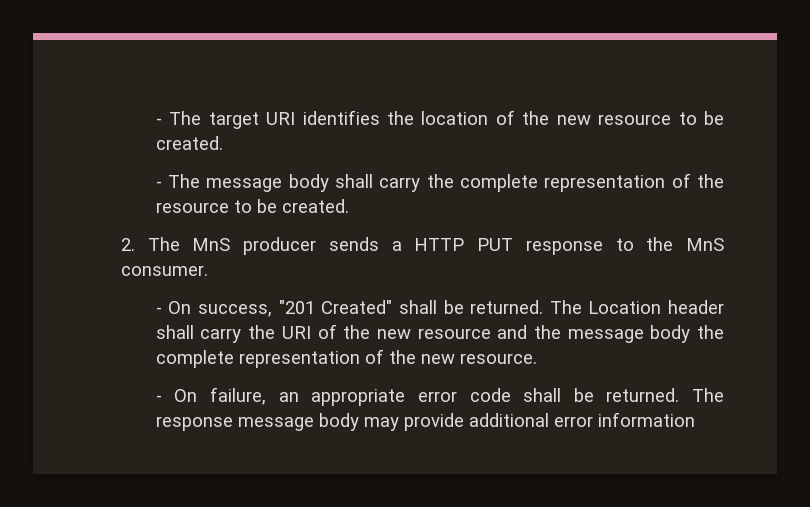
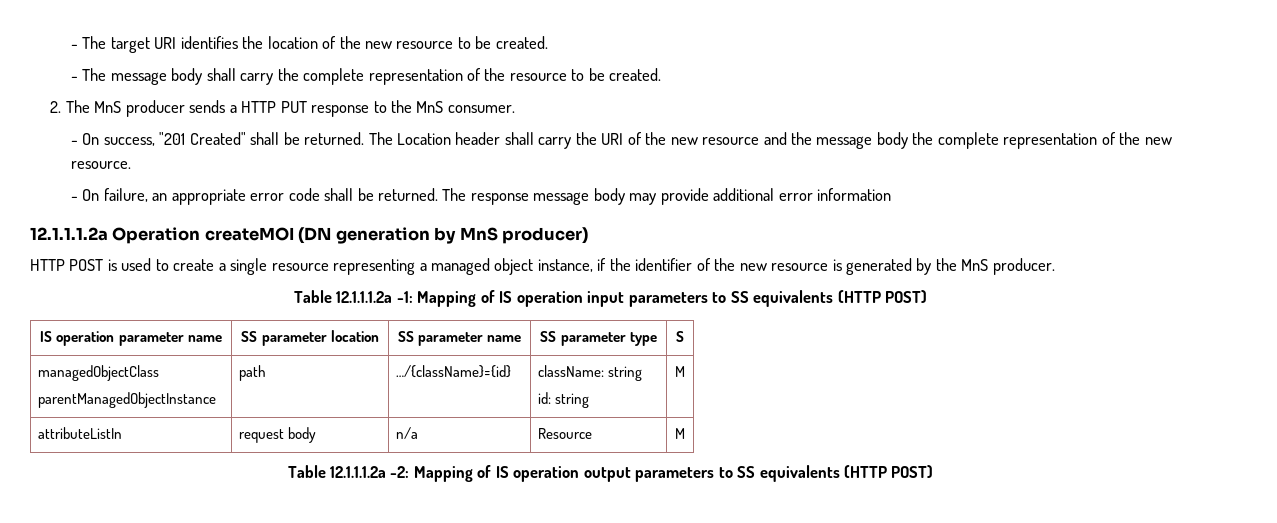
(695, 419) none -> [30,227,589,244] [30,258,1055,275] [294,290,927,307] [40,331,222,346] [241,330,379,346] [397,331,522,346] [540,331,657,346] [676,331,684,342] [37,365,159,381] [37,392,216,408] [238,365,266,381] [395,365,511,378] [537,365,643,381] [537,392,590,408] [675,366,685,377] [37,427,122,439] [238,427,317,443] [395,427,418,439] [537,428,592,439] [675,428,685,439] [287,465,934,482] // 12.1.1.1.2a Operation createMOI (DN generation by MnS producer) // HTTP POST is used to create a single resource representing a managed object instance, if the identifier of the new resource is generated by the MnS producer. // Table 12.1.1.1.2a -1: Mapping of IS operation input parameters to SS equivalents (HTTP POST) // IS operation parameter name | SS parameter location | SS parameter name | SS parameter type | S // managedObjectClass // parentManagedObjectInstance | path | …/{className}={id} | className: string // id: string | M // attributeListIn | request body | n/a | Resource | M // Table 12.1.1.1.2a -2: Mapping of IS operation output parameters to SS equivalents (HTTP POST)

